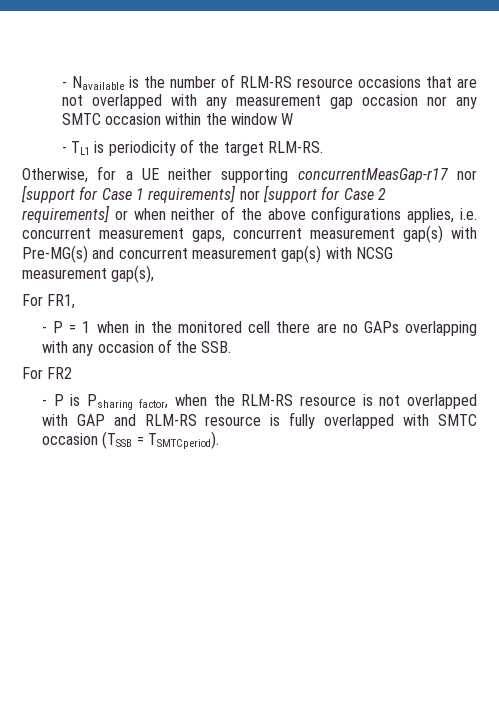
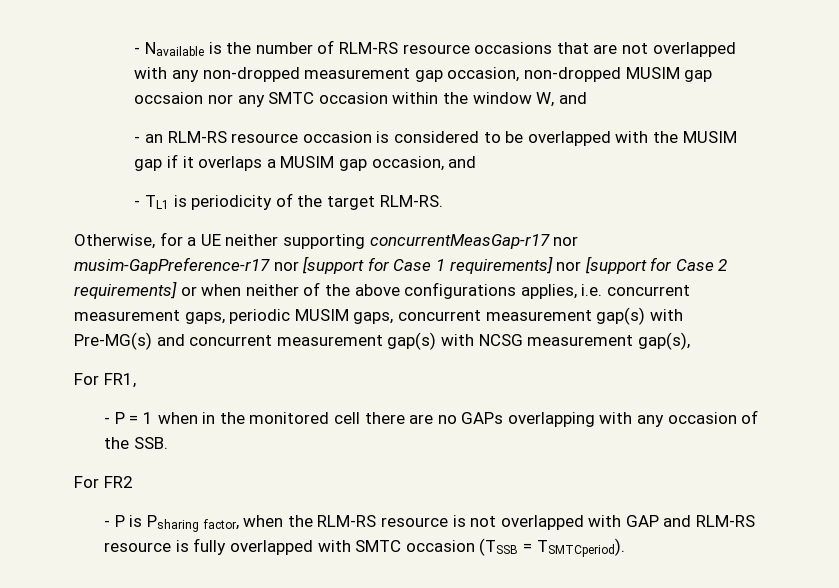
(227, 103) none -> [202,67,300,82] non-dropped
[361,94,418,106] occasion -> [447,67,713,82] [134,92,204,104] occasion, non-dropped MUSIM gap occsaion
[281,113,294,125] W -> [536,92,587,107] [134,131,737,146] [134,154,477,171] W, and // - an RLM-RS resource occasion is considered to be overlapped with the MUSIM gap if it overlaps a MUSIM gap occasion, and
(477, 175) none -> [74,257,299,274] musim-GapPreference-r17 nor
(225, 236) none -> [229,309,394,324] periodic MUSIM gaps,

